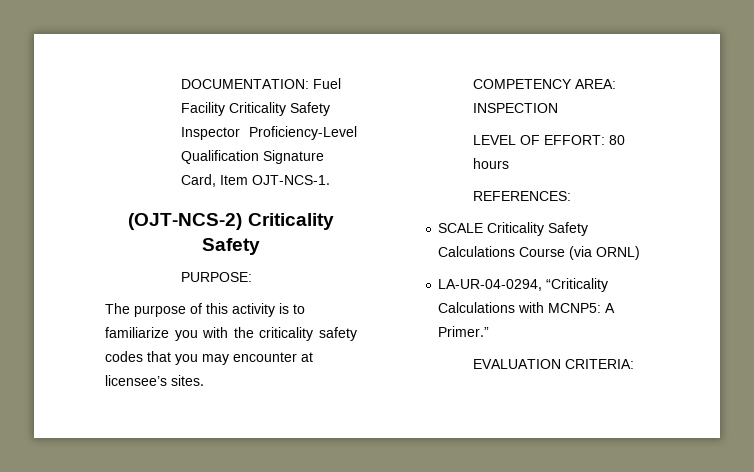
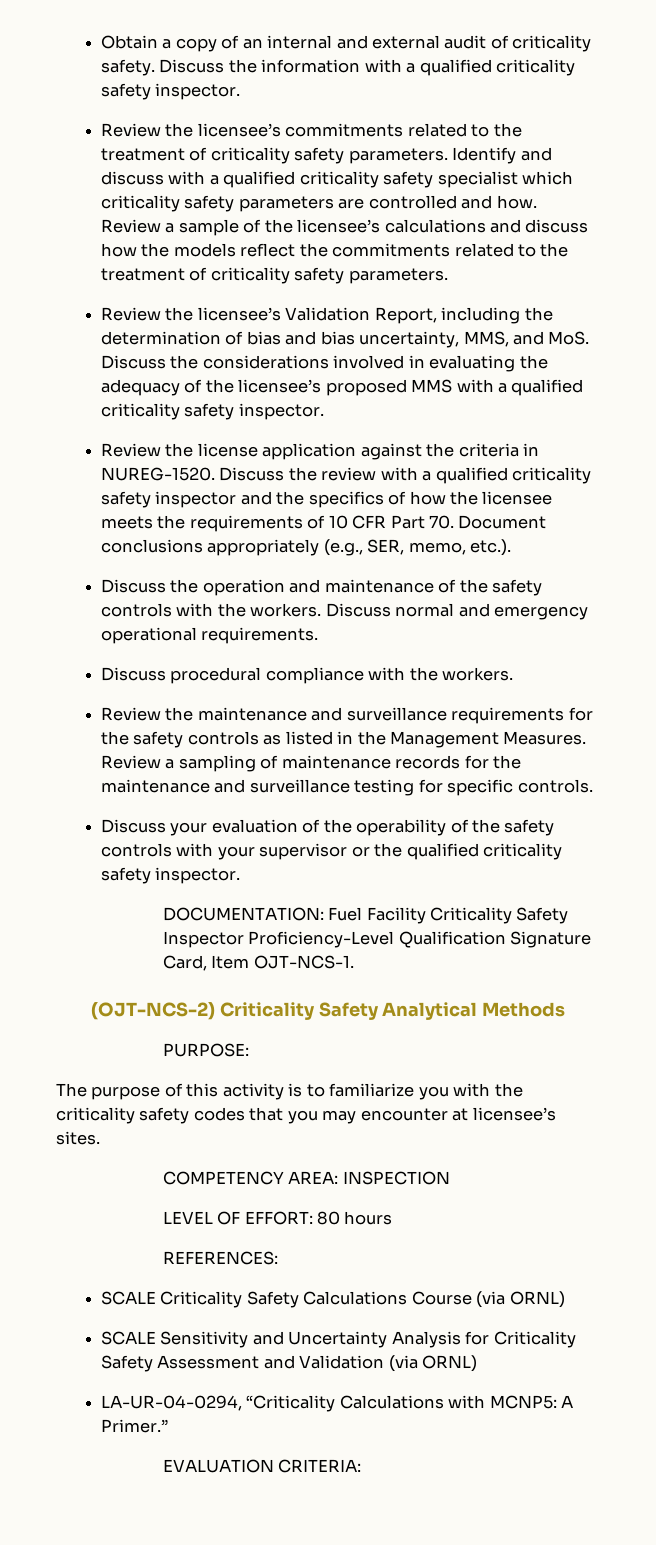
(180, 84) none -> [100,35,592,52] [100,59,575,76] [100,83,241,100] [100,123,522,137] [100,147,552,164] [100,171,573,188] [100,195,537,212] [100,219,589,236] [100,243,569,257] [100,267,448,284] [100,307,553,324] [100,331,590,348] [100,355,548,372] [100,379,584,396] [100,403,324,420] [100,443,539,460] [100,467,591,484] [100,491,553,508] [100,515,547,532] [100,539,512,556] [100,579,542,596] [100,603,588,620] [100,627,319,644] [100,667,514,684] [100,707,593,724] [100,731,587,748] [100,755,521,772] [100,779,593,796] [100,819,555,836] [100,843,562,860] [100,867,241,884] Obtain a copy of an internal and external audit of criticality safety. Discuss the information with a qualified criticality safety inspector. // Review the licensee’s commitments related to the treatment of criticality safety parameters. Identify and discuss with a qualified criticality safety specialist which criticality safety parameters are controlled and how. Review a sample of the licensee’s calculations and discuss how the models reflect the commitments related to the treatment of criticality safety parameters. // Review the licensee’s Validation Report, including the determination of bias and bias uncertainty, MMS, and MoS. Discuss the considerations involved in evaluating the adequacy of the licensee’s proposed MMS with a qualified criticality safety inspector. // Review the license application against the criteria in NUREG-1520. Discuss the review with a qualified criticality safety inspector and the specifics of how the licensee meets the requirements of 10 CFR Part 70. Document conclusions appropriately (e.g., SER, memo, etc.). // Discuss the operation and maintenance of the safety controls with the workers. Discuss normal and emergency operational requirements. // Discuss procedural compliance with the workers. // Review the maintenance and surveillance requirements for the safety controls as listed in the Management Measures. Review a sampling of maintenance records for the maintenance and surveillance testing for specific controls. // Discuss your evaluation of the operability of the safety controls with your supervisor or the qualified criticality safety inspector. //
(260, 246) none -> [382,1002,566,1020] Analytical Methods
(641, 253) none -> [100,1331,576,1348] [100,1355,478,1372] // SCALE Sensitivity and Uncertainty Analysis for Criticality Safety Assessment and Validation (via ORNL)

